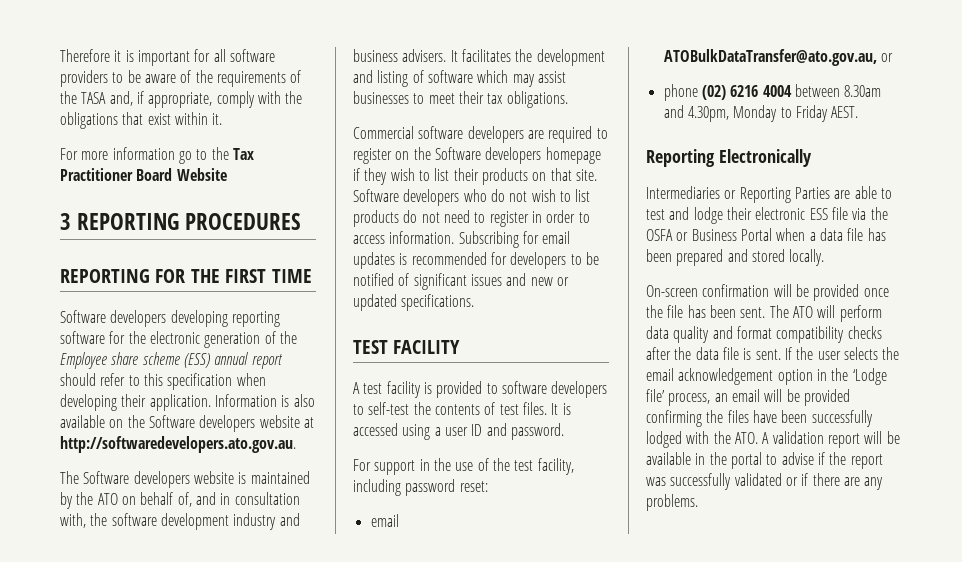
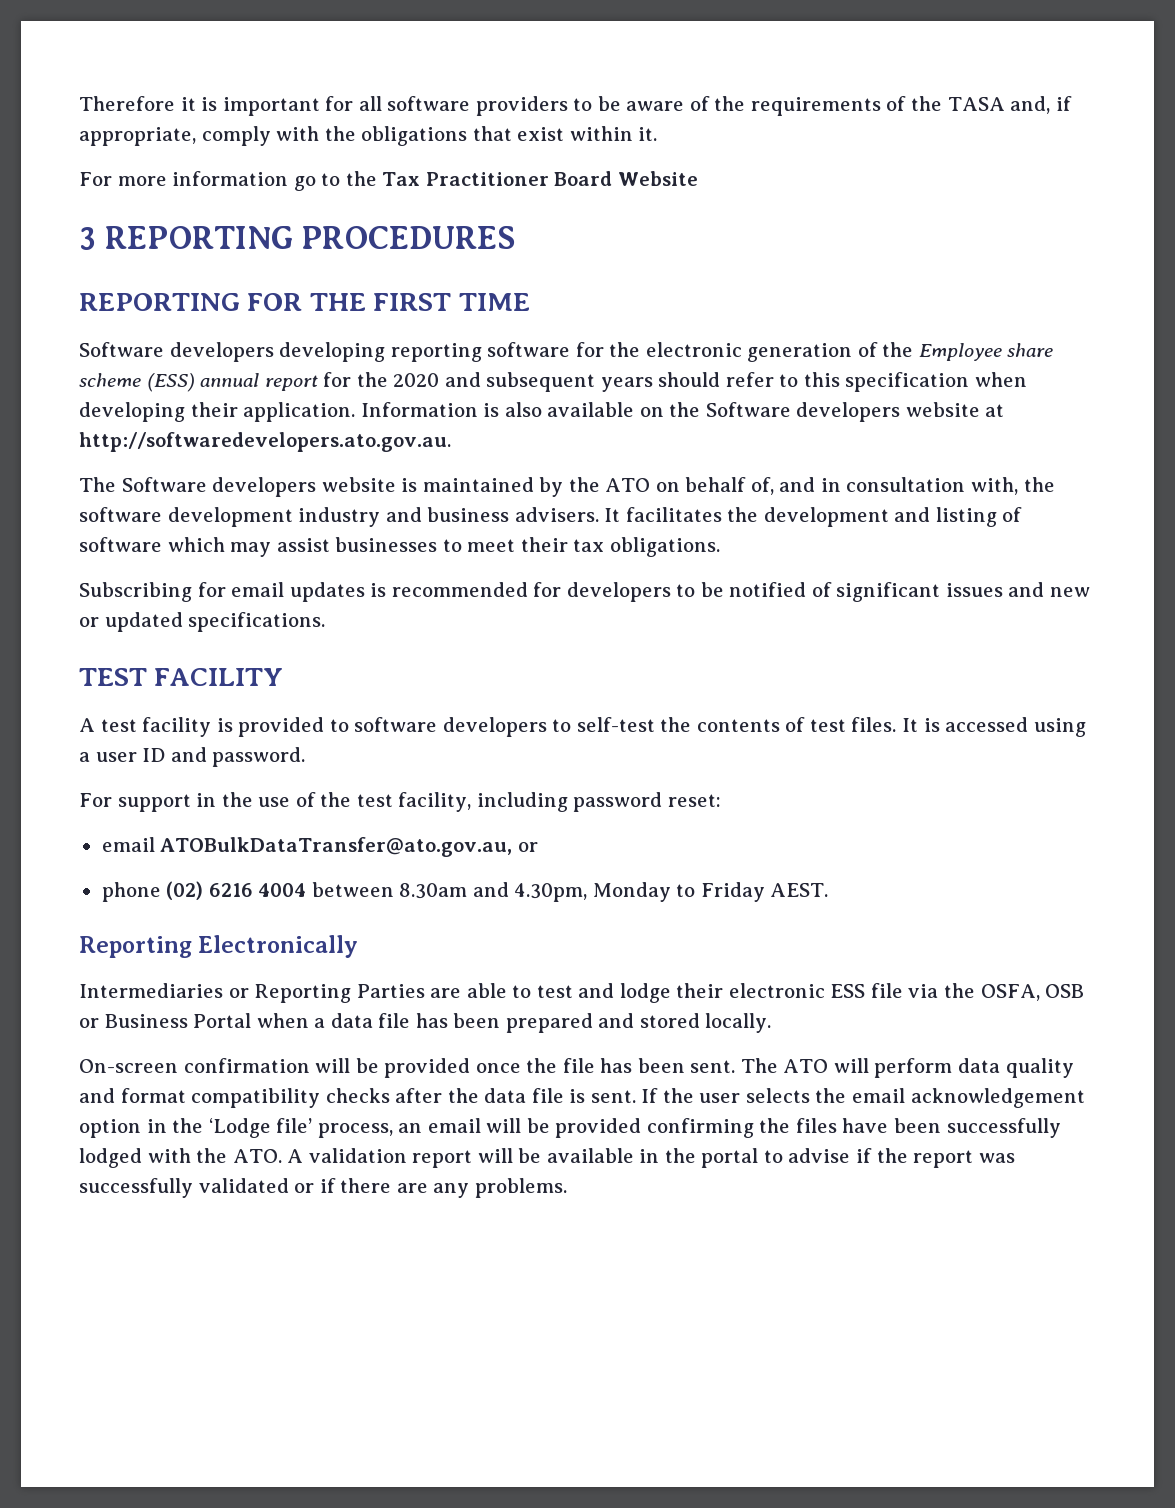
(283, 361) none -> [323,372,653,392] for the 2020 and subsequent years
[353,126,608,143] [353,147,601,164] [353,168,597,185] [353,189,591,206] [353,210,590,227] [353,231,455,244] Commercial software developers are required to register on the Software developers homepage if they wish to list their products on that site. Software developers who do not wish to list products do not need to register in order to access information. -> (720, 547) none
[646,229,673,241] OSFA -> [980,984,1085,1001] OSFA, OSB

